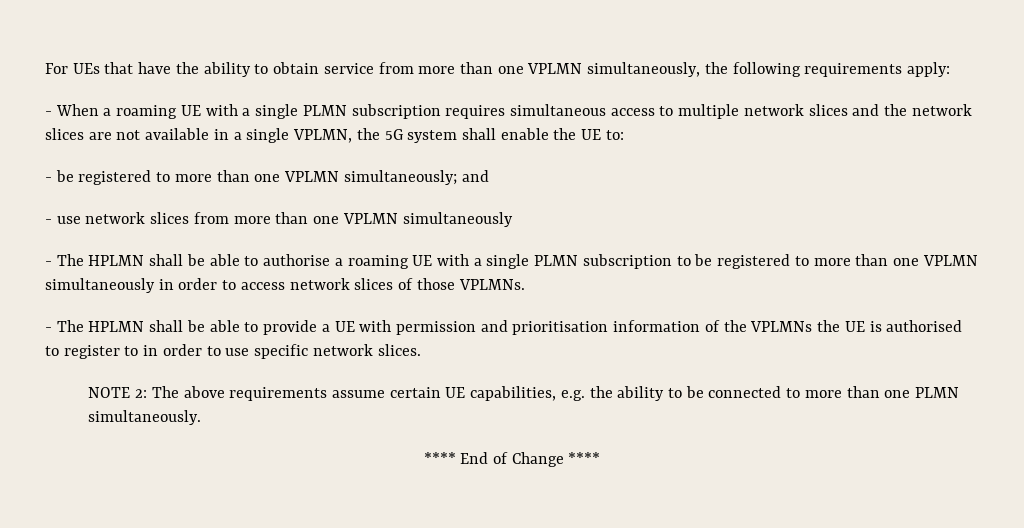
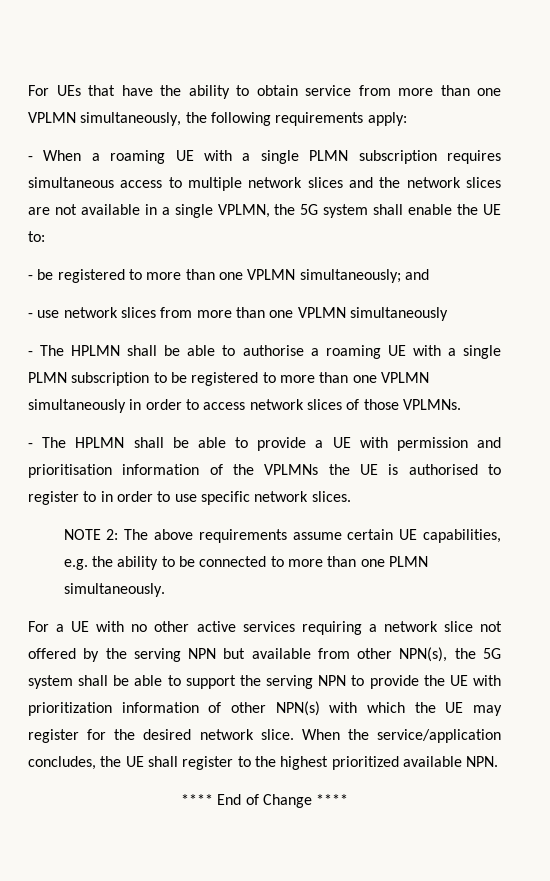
(202, 417) none -> [28,621,502,635] [28,647,501,662] [28,675,501,689] [28,701,503,716] [28,729,501,743] [28,756,499,770] // For a UE with no other active services requiring a network slice not offered by the serving NPN but available from other NPN(s), the 5G system shall be able to support the serving NPN to provide the UE with prioritization information of other NPN(s) with which the UE may register for the desired network slice. When the service/application concludes, the UE shall register to the highest prioritized available NPN.

